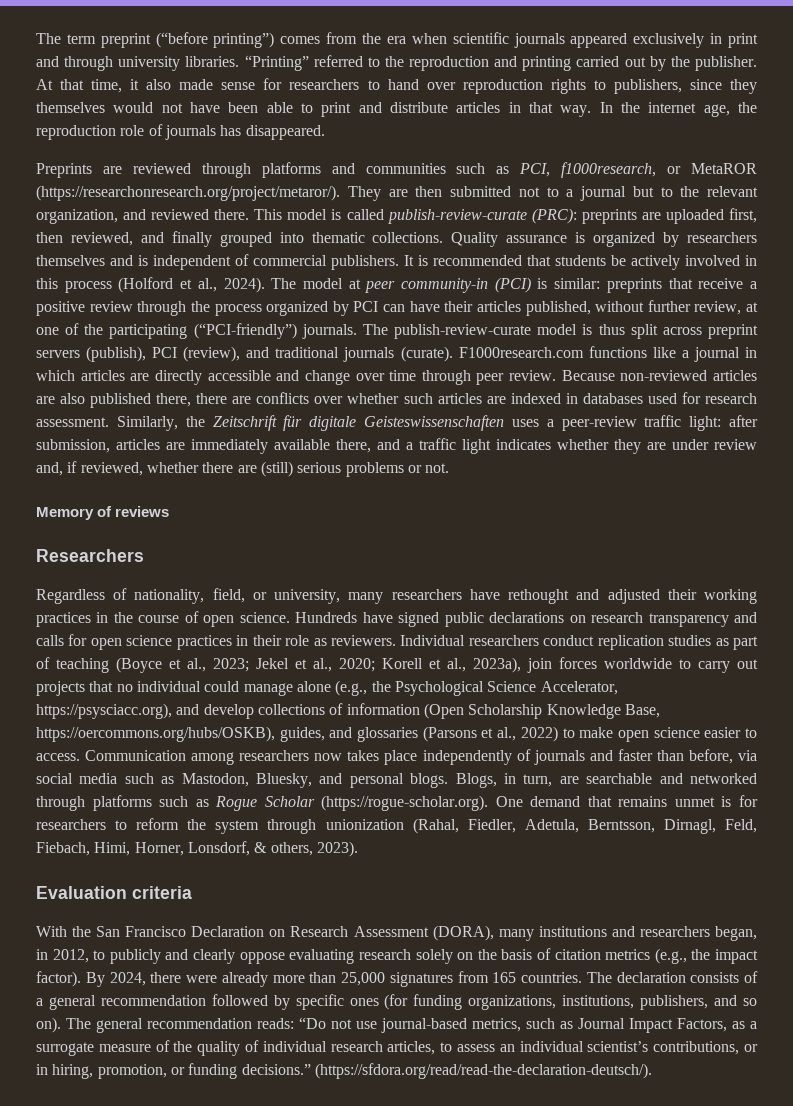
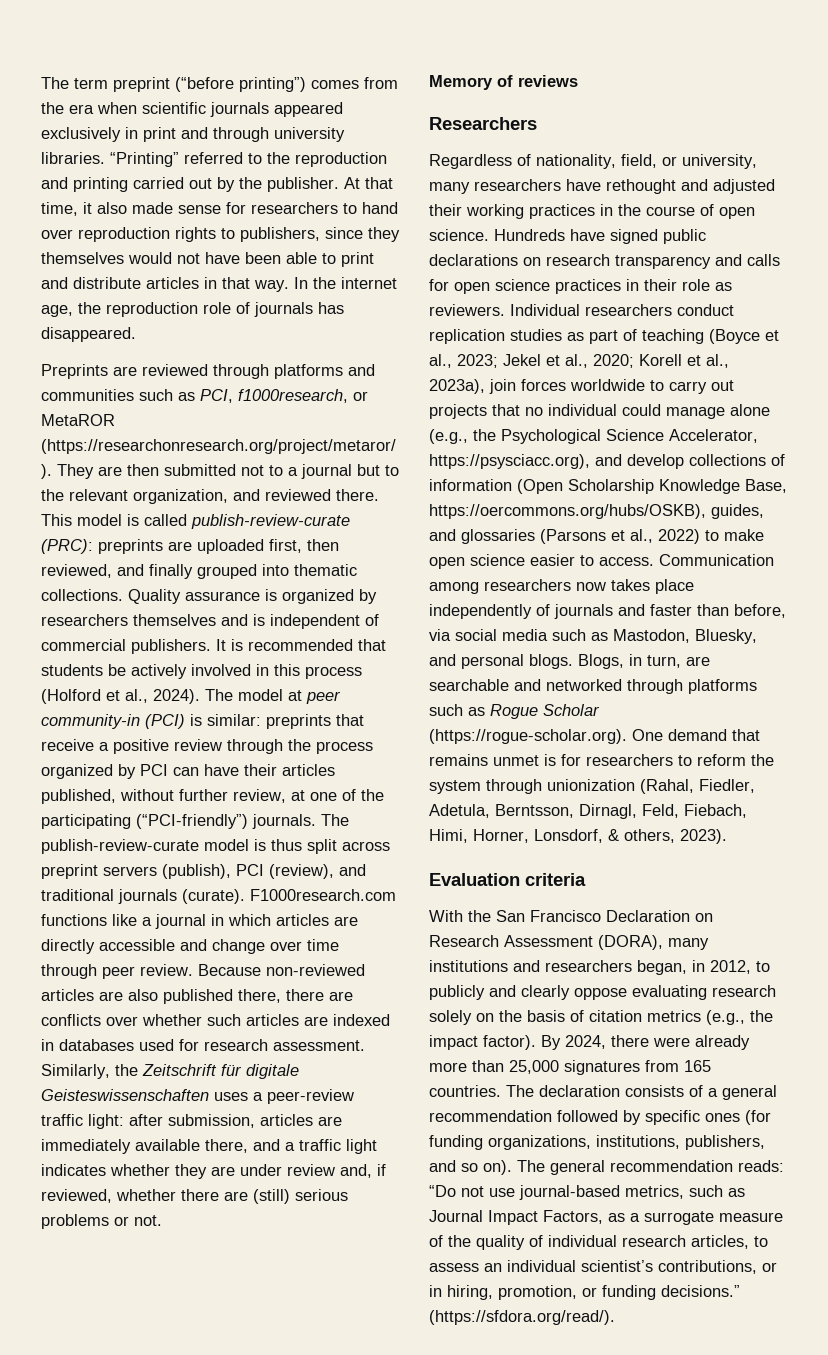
[314,1063,652,1079] (https://sfdora.org/read/read-the-declaration-deutsch/). -> [429,1310,615,1325] (https://sfdora.org/read/).

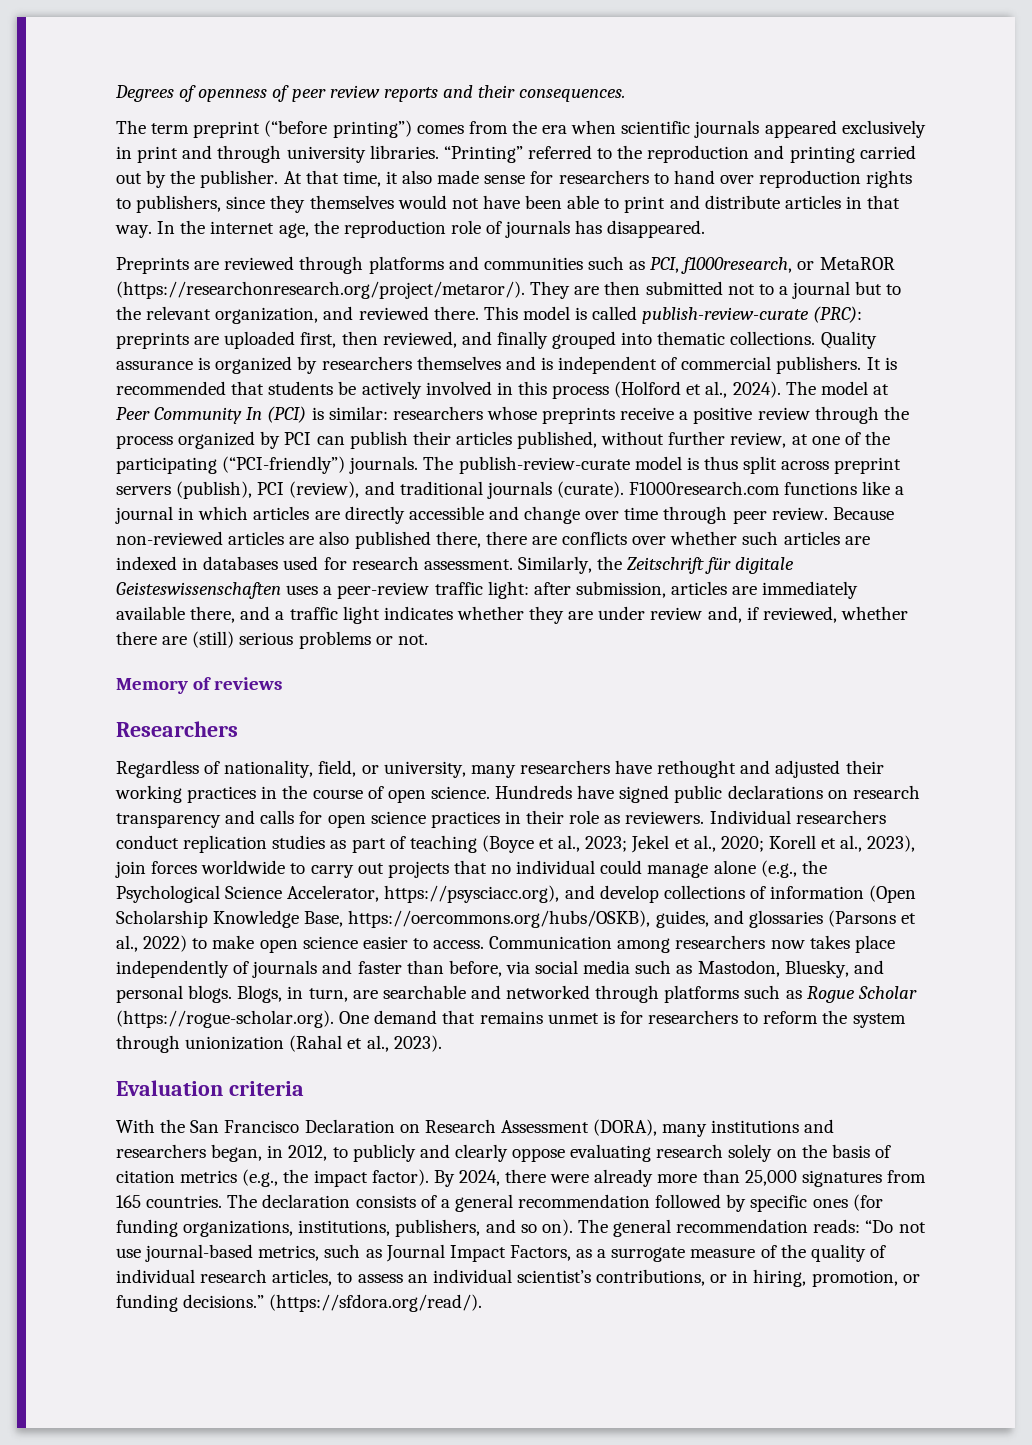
(41, 83) none -> [115,85,626,102] Degrees of openness of peer review reports and their consequences. //
[306,691,341,704] [41,714,364,729] peer community-in (PCI) is similar: preprints that -> [116,406,616,424] Peer Community In (PCI) is similar: researchers whose preprints
[204,764,239,776] have -> [349,431,408,449] publish
[429,379,485,394] 2023a), -> [867,835,916,852] 2023),
[640,779,755,794] [429,804,747,819] [429,829,675,843] (Rahal, Fiedler, Adetula, Berntsson, Dirnagl, Feld, Fiebach, Himi, Horner, Lonsdorf, & others, -> [289,1035,389,1052] (Rahal et al.,

